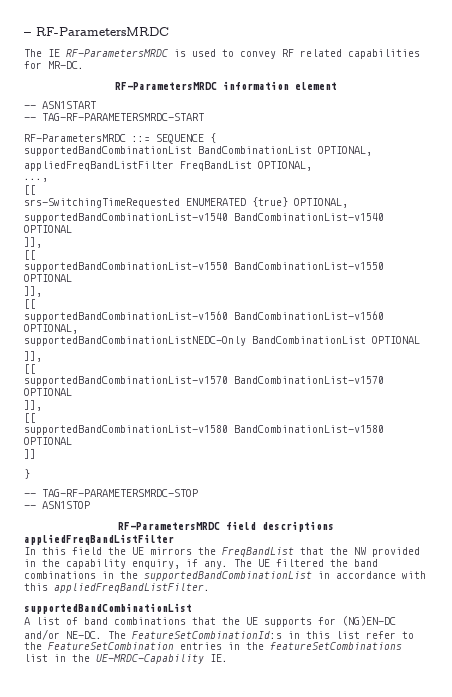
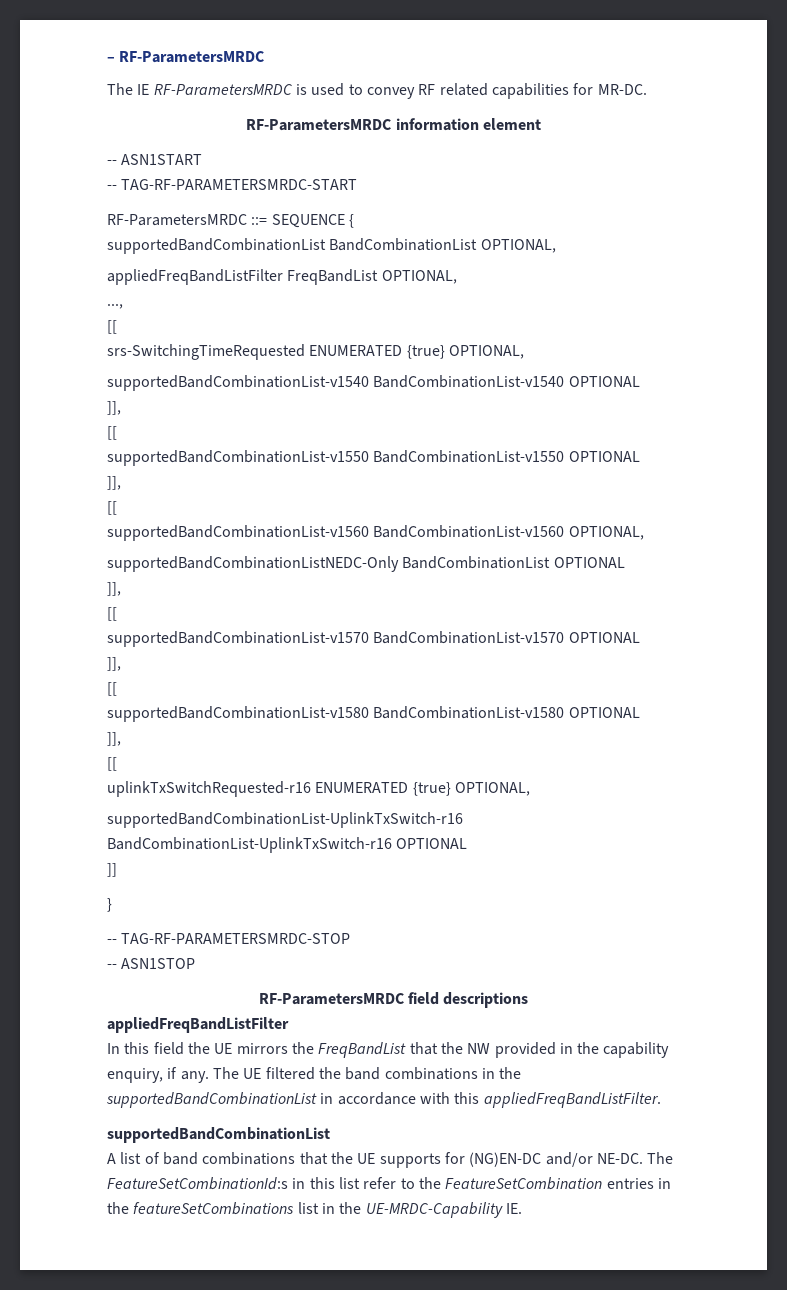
(72, 441) none -> [107,732,121,746] [107,757,117,771] [107,781,530,797] [107,812,463,828] [107,837,468,853] // ]], // [[ // uplinkTxSwitchRequested-r16 ENUMERATED {true} OPTIONAL, // supportedBandCombinationList-UplinkTxSwitch-r16 BandCombinationList-UplinkTxSwitch-r16 OPTIONAL

